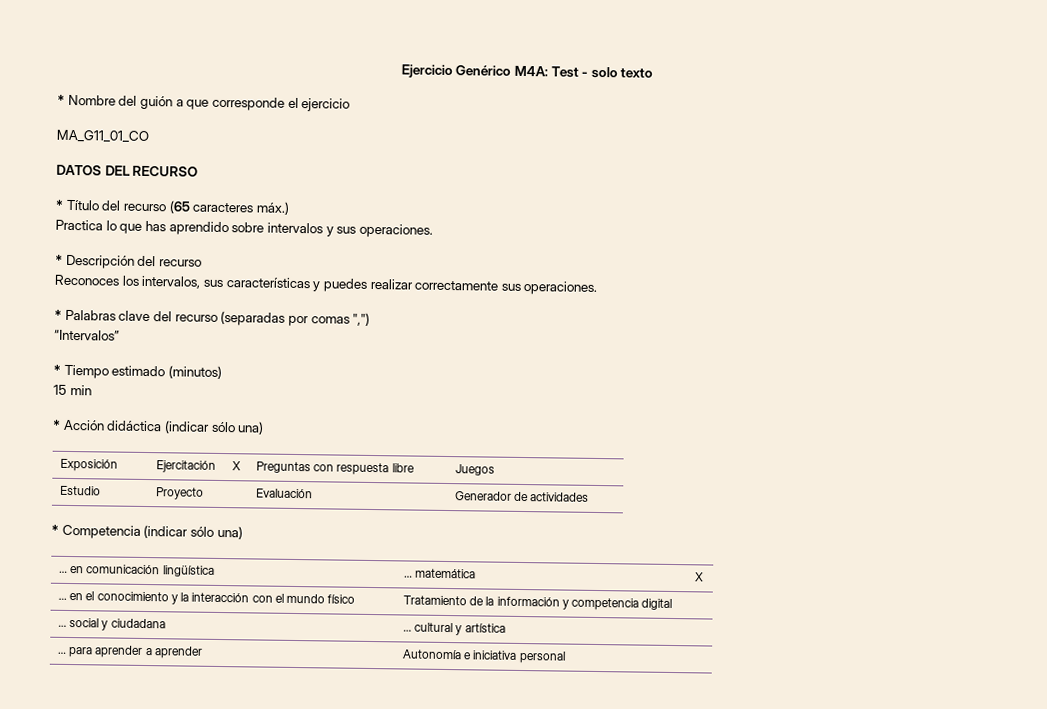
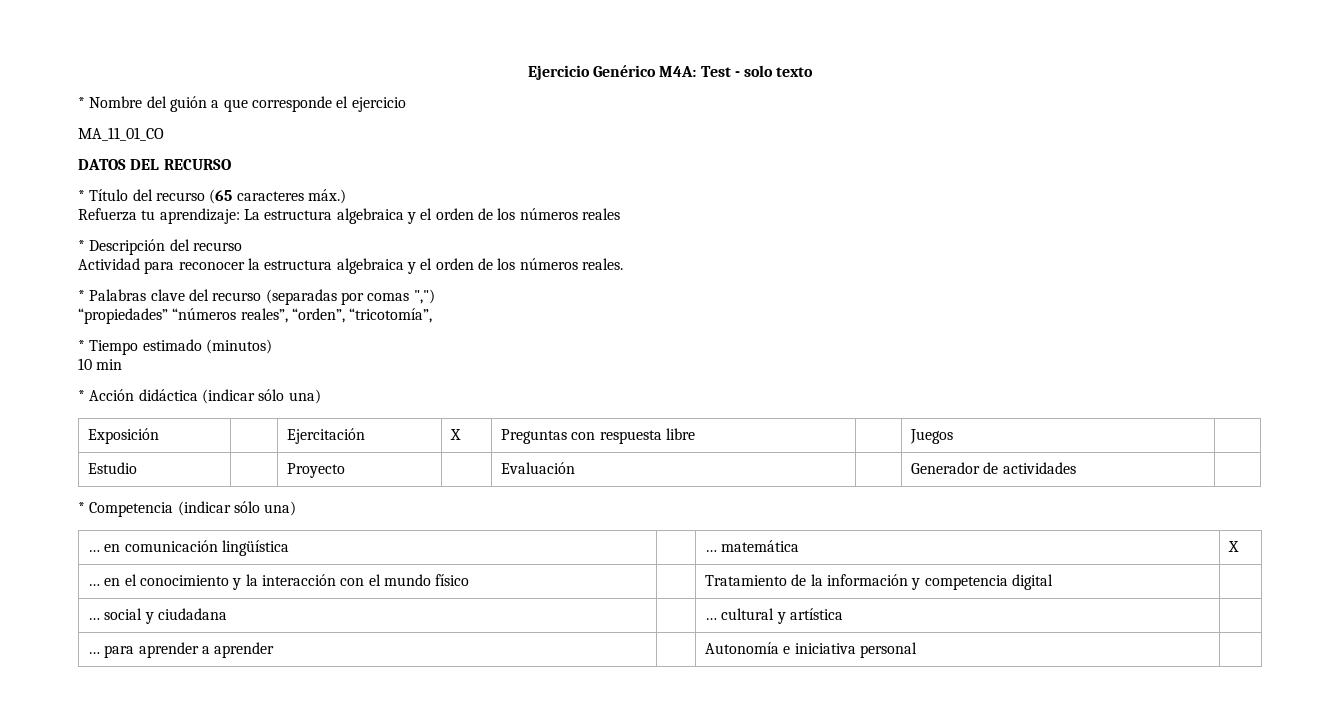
[56,129,149,144] MA_G11_01_CO -> [78,127,164,141] MA_11_01_CO
[55,219,433,238] [55,254,202,269] [54,274,598,295] Practica lo que has aprendido sobre intervalos y sus operaciones. // * Descripción del recurso // Reconoces los intervalos, sus características y puedes realizar correctamente sus operaciones. -> [78,208,620,224] [78,239,242,255] [78,258,623,274] Refuerza tu aprendizaje: La estructura algebraica y el orden de los números reales // * Descripción del recurso // Actividad para reconocer la estructura algebraica y el orden de los números reales.
[54,329,120,341] “Intervalos” -> [78,308,433,324] “propiedades” “números reales”, “orden”, “tricotomía”,
[53,384,67,395] 15 -> [78,358,92,370] 10

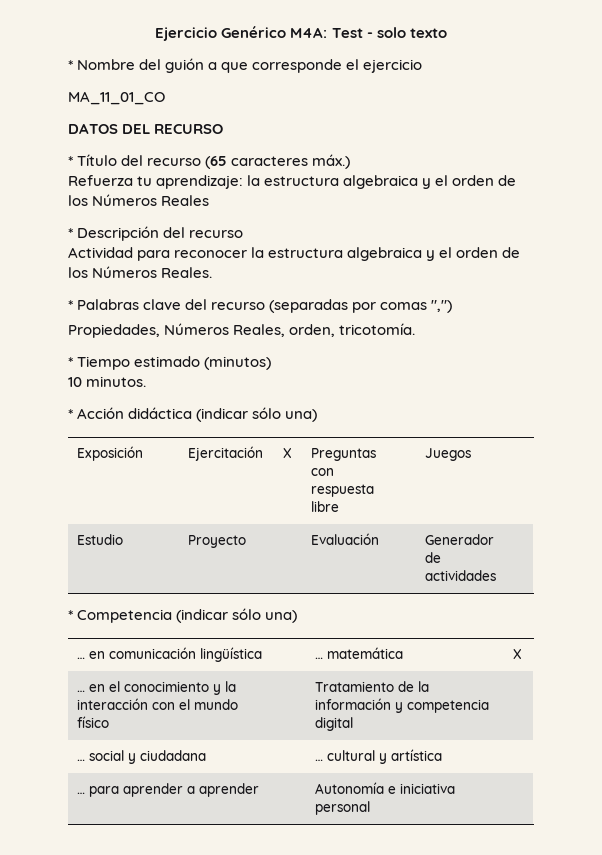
[243,208,620,224] La estructura algebraica y el orden de los números reales -> [247,175,517,189] [68,194,210,206] la estructura algebraica y el orden de los Números Reales
[519,258,623,270] números reales. -> [92,266,213,278] Números Reales.
[78,308,433,324] “propiedades” “números reales”, “orden”, “tricotomía”, -> [68,323,416,338] Propiedades, Números Reales, orden, tricotomía.
[96,359,123,370] min -> [86,376,147,387] minutos.

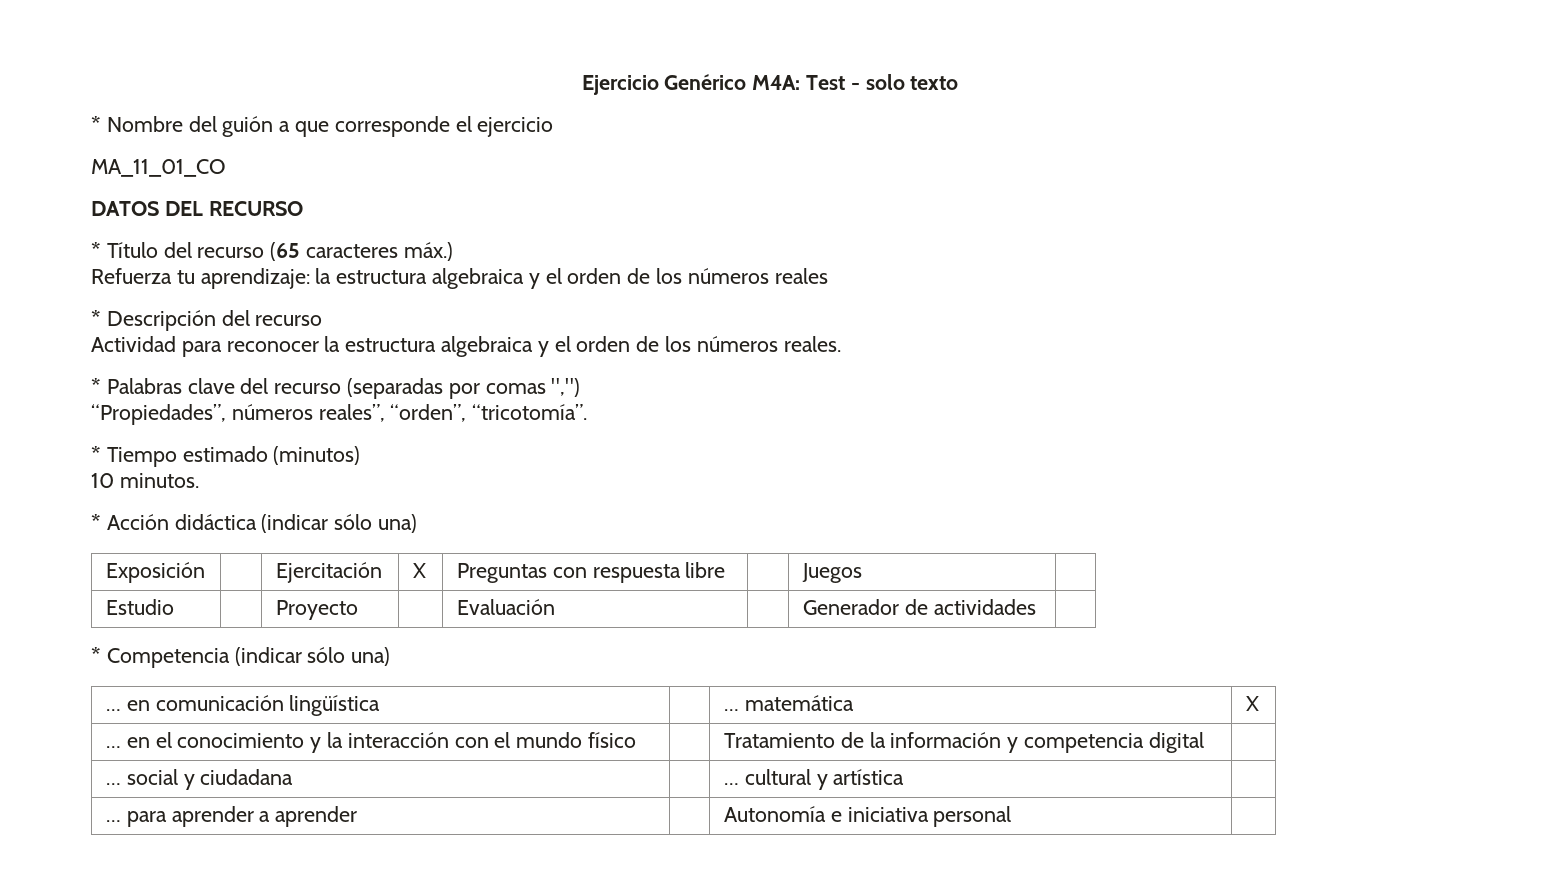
[92,194,210,206] Números Reales -> [687,268,828,284] números reales
[92,266,213,278] Números Reales. -> [696,336,841,352] números reales.
[68,323,416,338] Propiedades, Números Reales, orden, tricotomía. -> [91,404,588,425] “Propiedades”, números reales”, “orden”, “tricotomía”.

